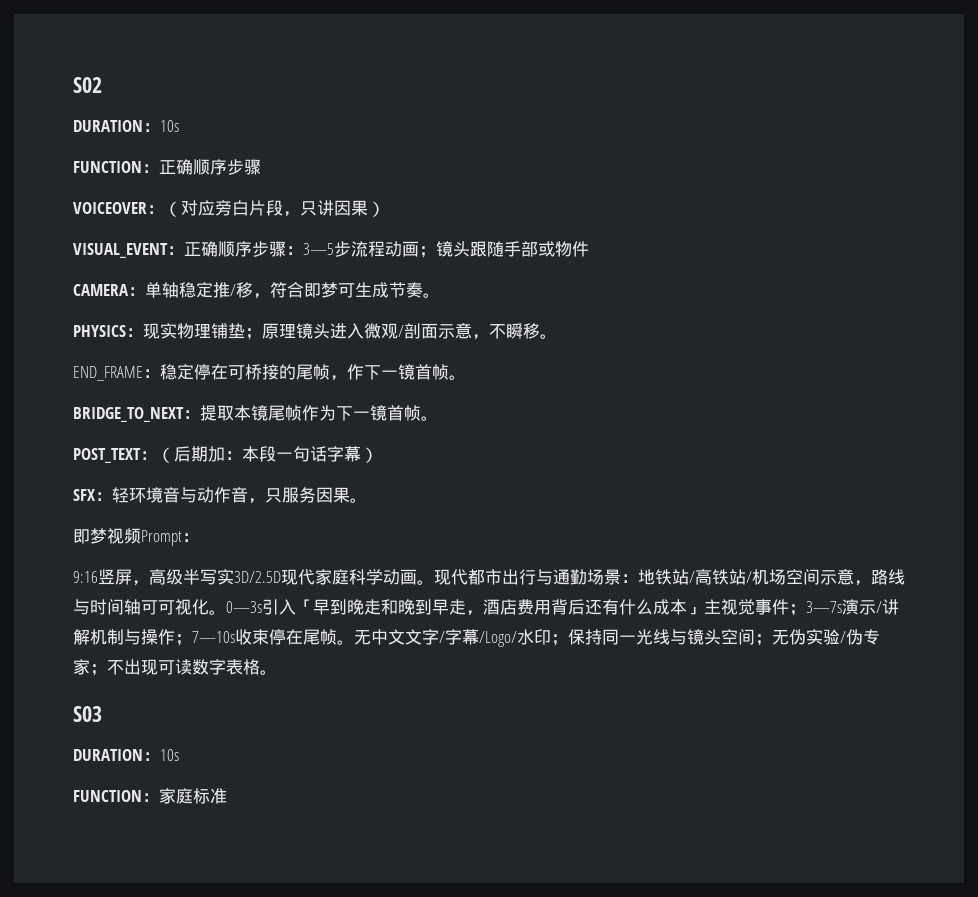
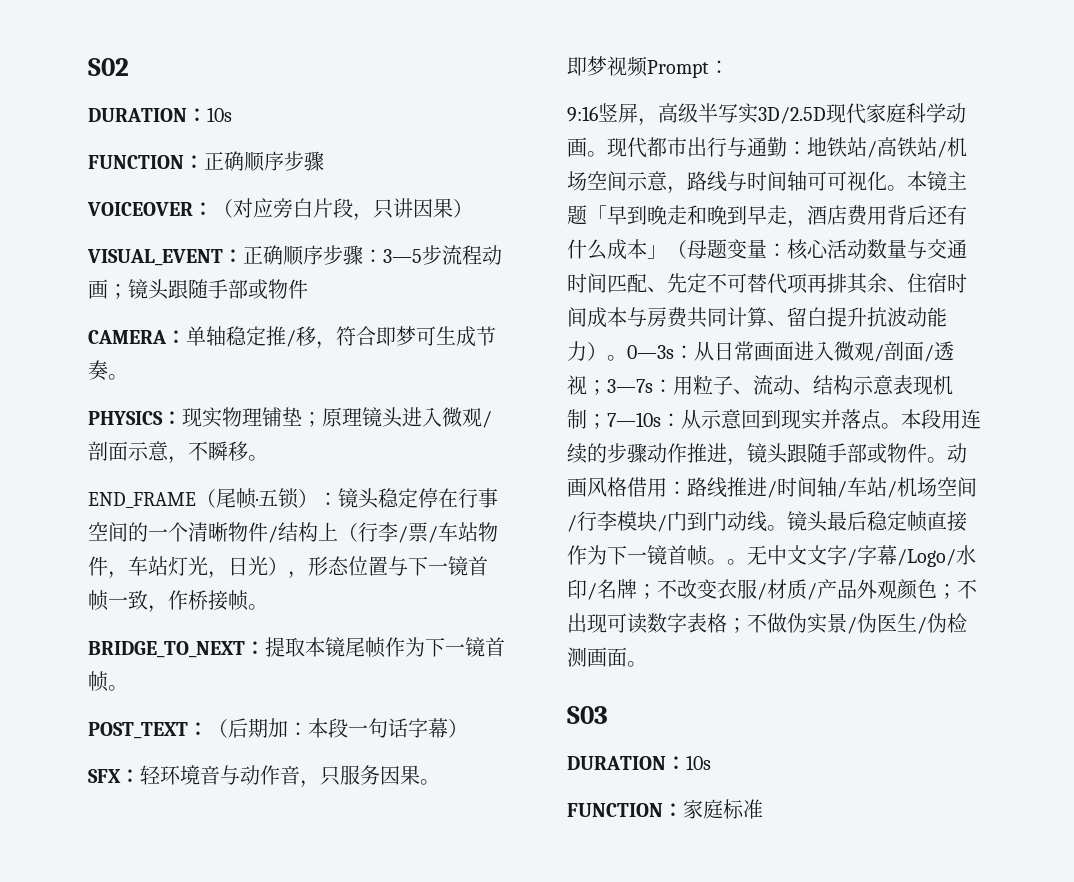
[143,364,432,381] ：稳定停在可桥接的尾帧，作下一镜首 -> [196,488,498,509] [88,522,498,543] [88,556,488,579] [88,590,228,613] （尾帧·五锁）：镜头稳定停在行事空间的一个清晰物件/结构上（行李/票/车站物件，车站灯光，日光），形态位置与下一镜首帧一致，作桥接
[587,569,621,585] 场景 -> (787, 147) none
[226,599,296,615] 0—3s引入 -> [907,171,967,191] [567,205,587,225] 本镜主题
[704,599,899,616] [73,629,337,646] 主视觉事件；3—7s演示/讲解机制与操作；7—10s收束停在尾帧 -> [667,239,967,260] [567,272,967,294] [567,307,947,328] [567,341,954,362] [567,375,953,395] [567,409,981,430] [567,443,967,466] [567,477,977,498] [567,511,967,532] [567,545,727,566] （母题变量：核心活动数量与交通时间匹配、先定不可替代项再排其余、住宿时间成本与房费共同计算、留白提升抗波动能力）。0—3s：从日常画面进入微观/剖面/透视；3—7s：用粒子、流动、结构示意表现机制；7—10s：从示意回到现实并落点。本段用连续的步骤动作推进，镜头跟随手部或物件。动画风格借用：路线推进/时间轴/车站/机场空间/行李模块/门到门动线。镜头最后稳定帧直接作为下一镜首帧。
[551,629,880,646] [73,659,90,675] ；保持同一光线与镜头空间；无伪实验/伪专家 -> [587,579,937,600] /名牌；不改变衣服/材质/产品外观颜色
(260, 667) none -> [727,613,967,634] [567,647,627,667] ；不做伪实景/伪医生/伪检测画面

